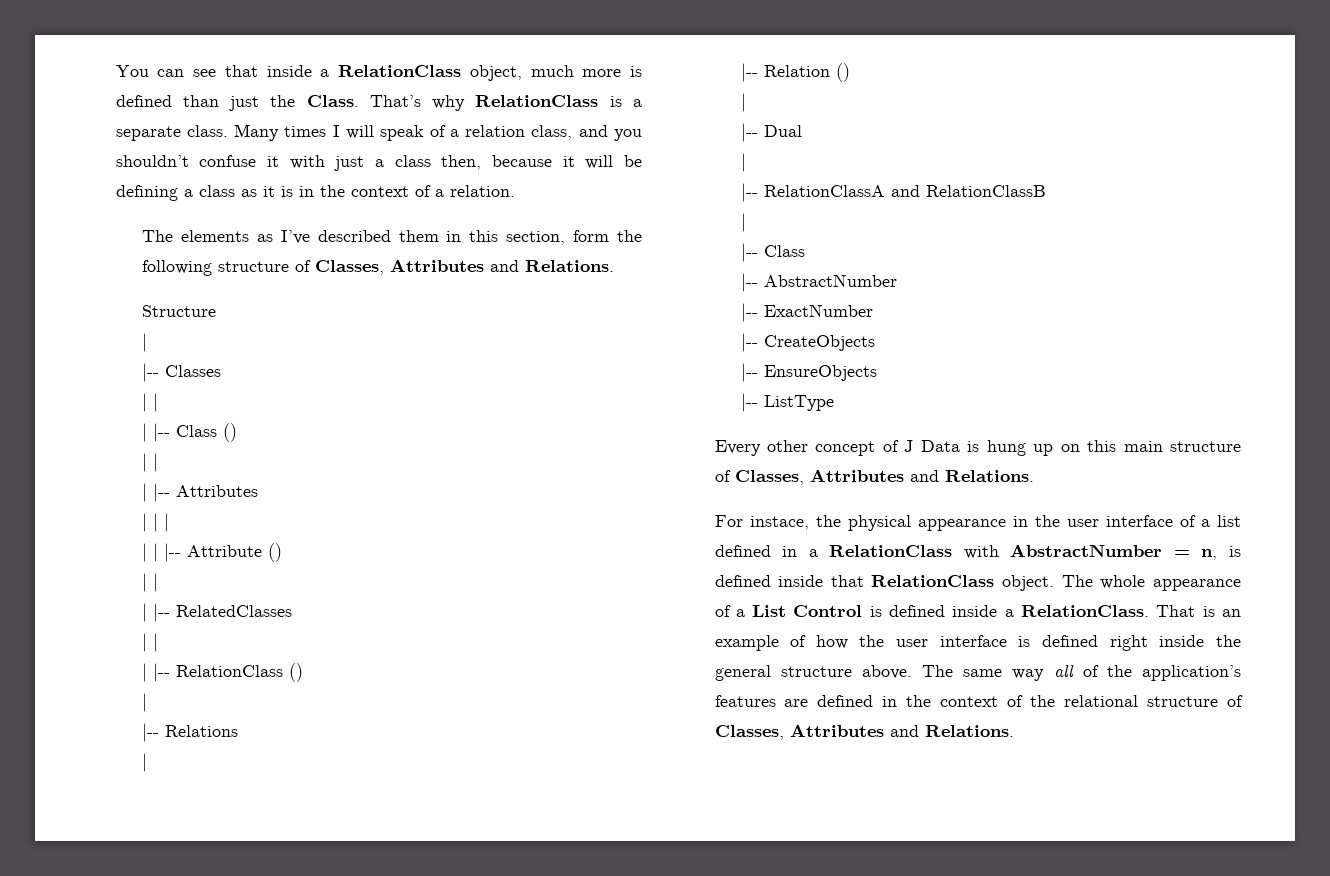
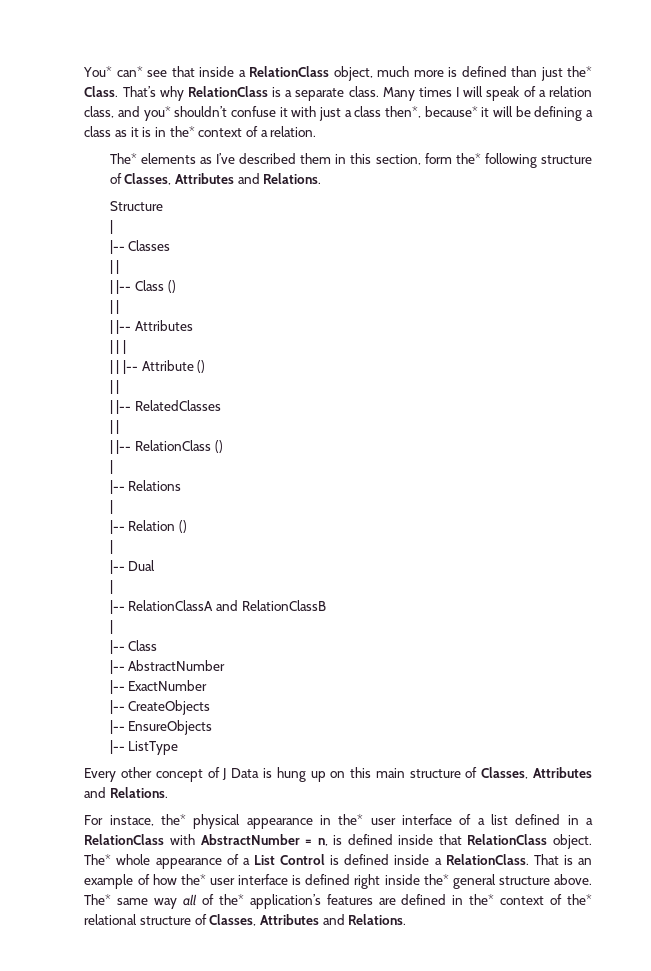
[115,65,185,77] You can -> [83,66,143,77] You* can*
[270,95,296,107] the -> [567,66,592,77] the*
[613,129,642,141] you -> [143,106,171,121] you*
[441,155,552,170] then, because -> [385,106,478,118] then*, because*
[319,185,345,197] the -> [169,126,195,137] the*
[142,230,174,242] The -> [109,153,137,164] The*
[617,230,642,242] the -> [455,153,481,164] the*
[815,515,841,527] the -> [161,814,187,825] the*
[1034,515,1060,527] the -> [338,814,364,825] the*
[1061,575,1093,587] The -> [84,854,112,865] The*
[859,635,885,647] the -> [180,874,206,885] the*
[1216,635,1241,647] the -> [423,874,449,885] the*
[922,665,954,677] The -> [84,894,112,905] The*
[1106,665,1132,677] the -> [218,894,244,905] the*
[906,695,1056,707] the context of the -> [469,894,592,905] the* context of the*

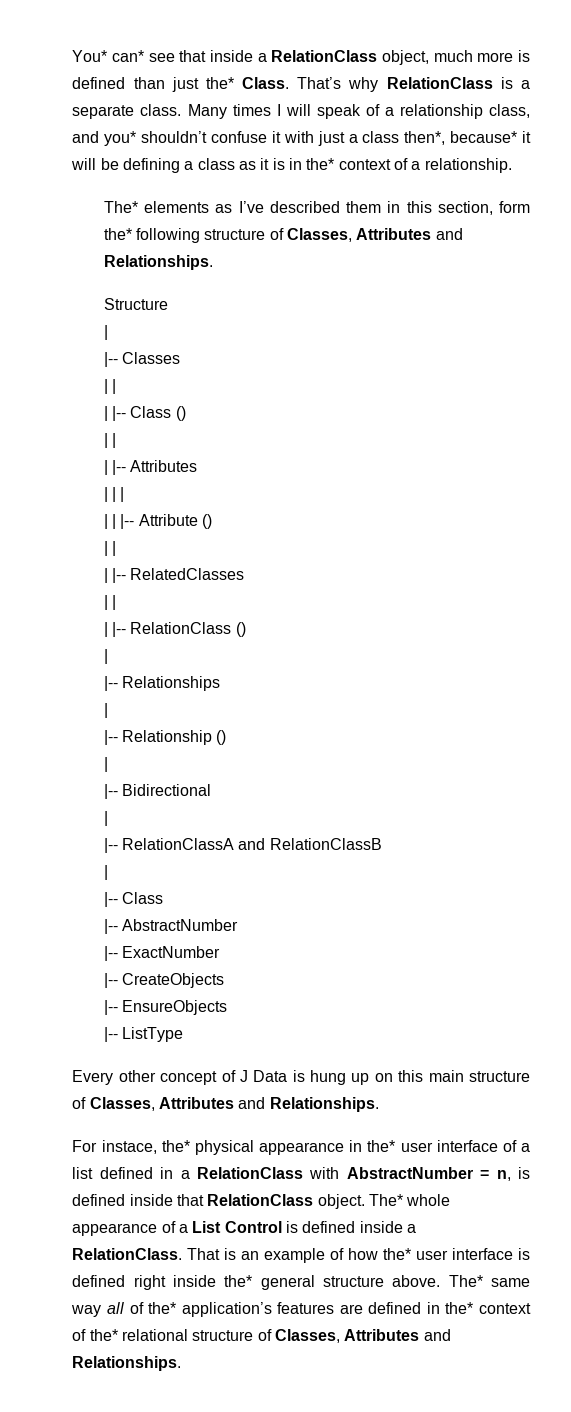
[549,86,593,97] relation -> [399,104,483,119] relationship
[270,126,317,137] relation. -> [424,158,512,173] relationship.
[263,173,322,184] Relations. -> [103,255,213,270] Relationships.
[128,480,182,491] [109,500,113,514] [109,520,188,534] [109,540,113,554] [109,560,156,574] Relations // | // |-- Relation () // | // |-- Dual -> [122,676,221,691] [103,703,108,718] [103,730,227,745] [103,757,108,772] [103,784,212,799] Relationships // | // |-- Relationship () // | // |-- Bidirectional
[110,787,169,798] Relations. -> [269,1097,379,1112] Relationships.
[348,914,407,925] Relations. -> [72,1356,182,1371] Relationships.

